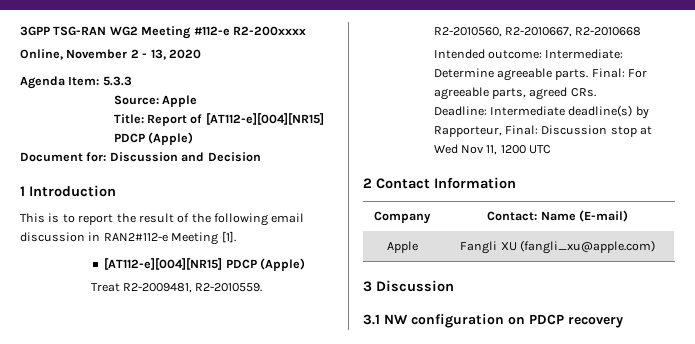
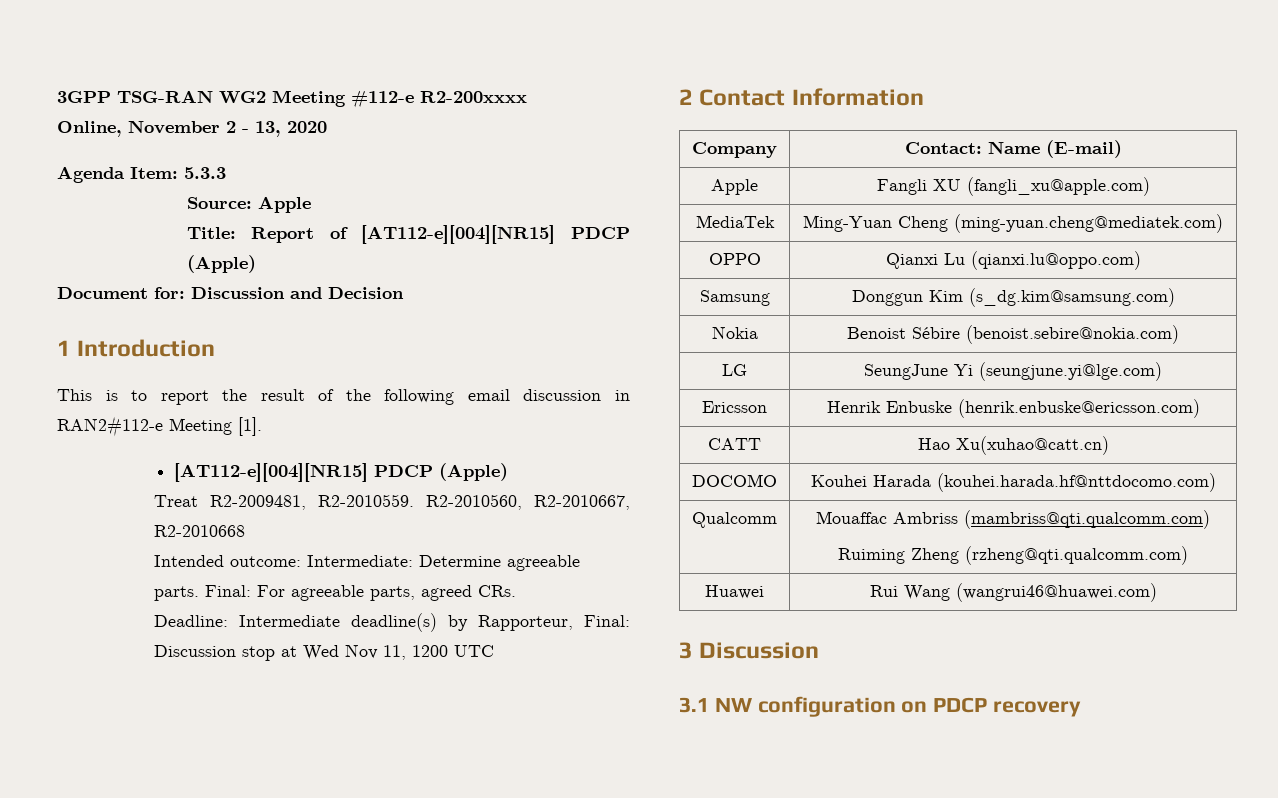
(655, 247) none -> [695,215,775,228] [803,214,1223,233] [708,253,761,265] [885,251,1141,270] [699,290,770,306] [851,288,1175,307] [711,326,758,339] [847,325,1179,344] [722,364,747,376] [864,362,1162,381] [702,401,767,413] [826,399,1200,418] [708,438,761,450] [917,436,1109,455] [692,474,777,487] [810,473,1216,492] [692,512,777,528] [816,510,1210,529] [838,546,1188,565] [705,585,764,599] [869,583,1157,602] // MediaTek | Ming-Yuan Cheng (ming-yuan.cheng@mediatek.com) // OPPO | Qianxi Lu (qianxi.lu@oppo.com) // Samsung | Donggun Kim (s_dg.kim@samsung.com) // Nokia | Benoist Sébire (benoist.sebire@nokia.com) // LG | SeungJune Yi (seungjune.yi@lge.com) // Ericsson | Henrik Enbuske (henrik.enbuske@ericsson.com) // CATT | Hao Xu(xuhao@catt.cn) // DOCOMO | Kouhei Harada (kouhei.harada.hf@nttdocomo.com) // Qualcomm | Mouaffac Ambriss (mambriss@qti.qualcomm.com) // Ruiming Zheng (rzheng@qti.qualcomm.com) // Huawei | Rui Wang (wangrui46@huawei.com)

